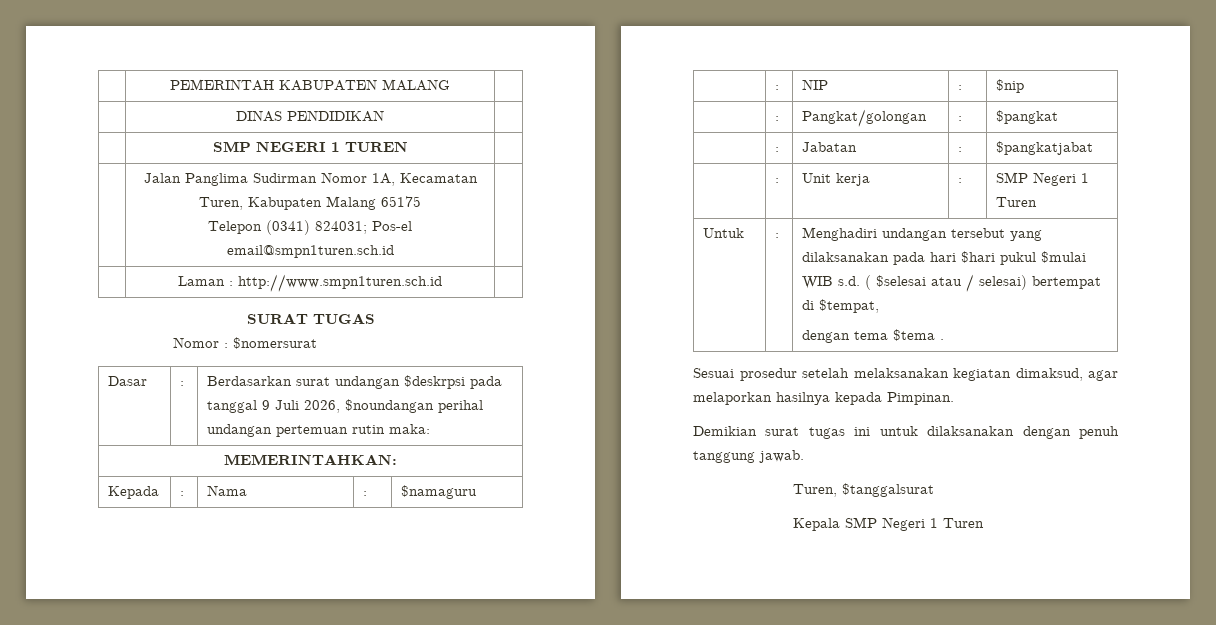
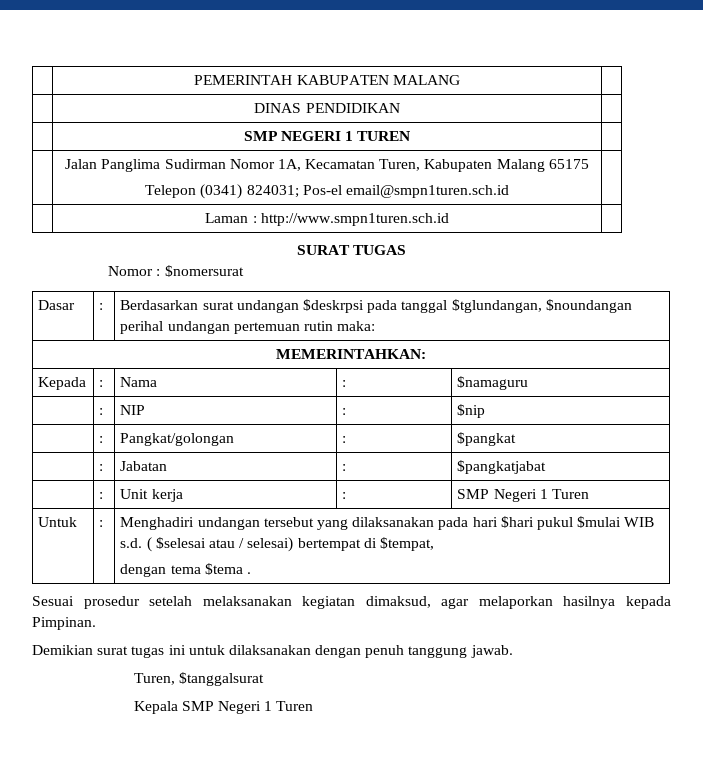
[262,400,341,413] 9 Juli 2026, -> [451,299,542,313] $tglundangan,

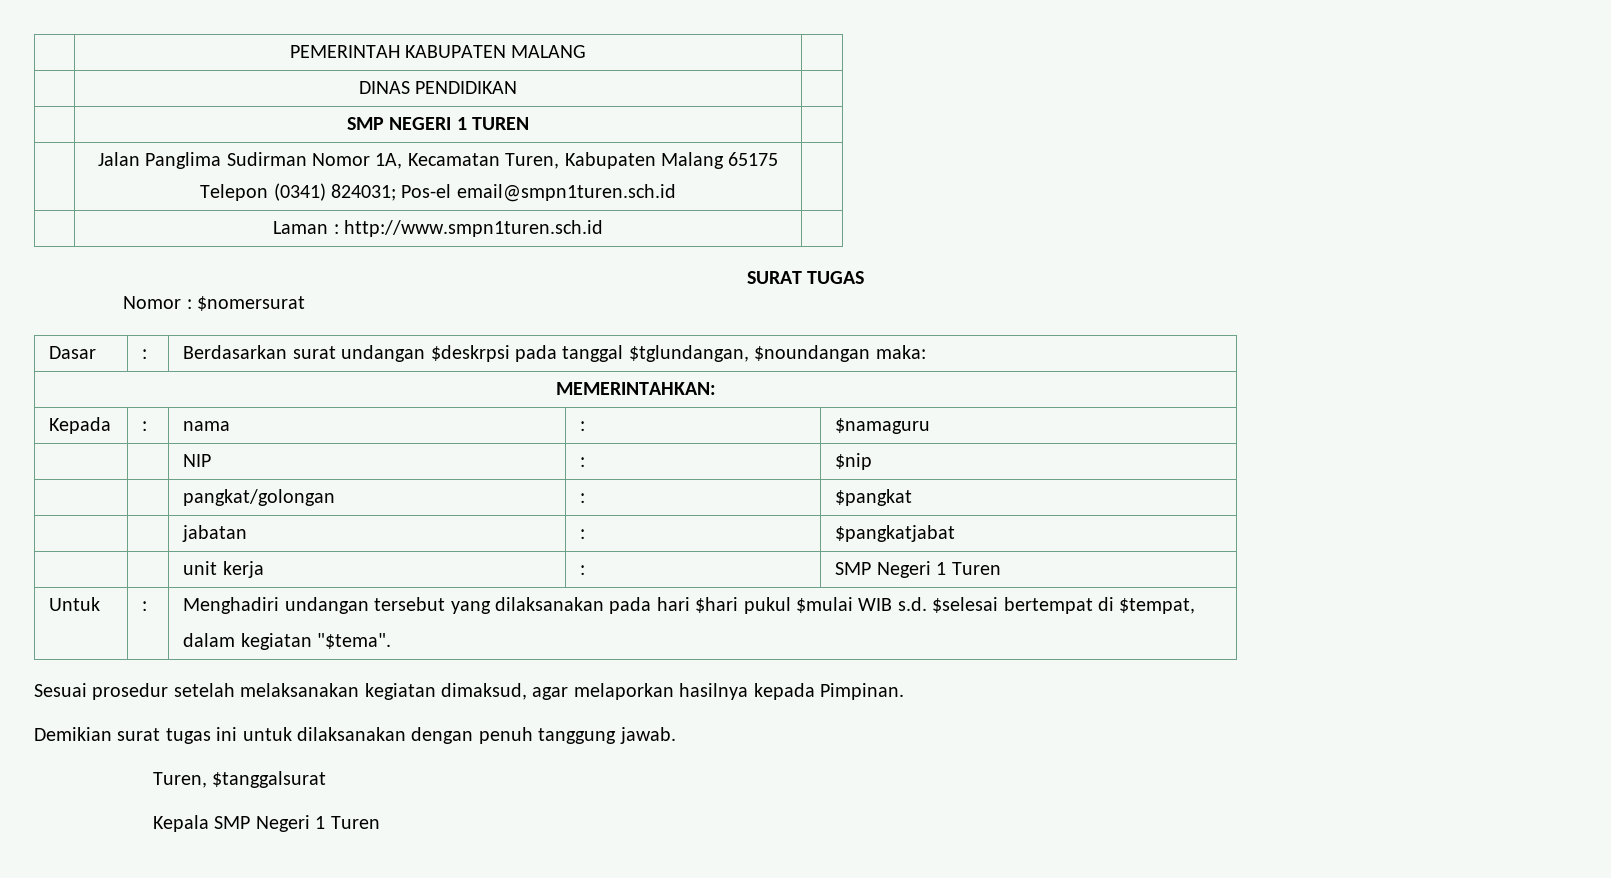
[120,321,333,334] perihal undangan pertemuan rutin -> (871, 353) none
[120,377,158,387] Nama -> [183,421,231,431] nama
[99,408,104,415] : -> (931, 426) none
[99,436,104,443] [120,433,235,446] : | Pangkat/golongan -> [183,489,336,506] | pangkat/golongan
[99,464,104,471] [120,461,168,471] : | Jabatan -> [182,525,248,542] | jabatan
[99,492,104,499] [120,489,149,499] : | Unit -> [183,561,218,575] | unit
[146,537,294,552] ( $selesai atau / selesai) -> [932,597,999,613] $selesai
[120,563,251,577] dengan tema $tema . -> [183,633,392,650] dalam kegiatan "$tema".

